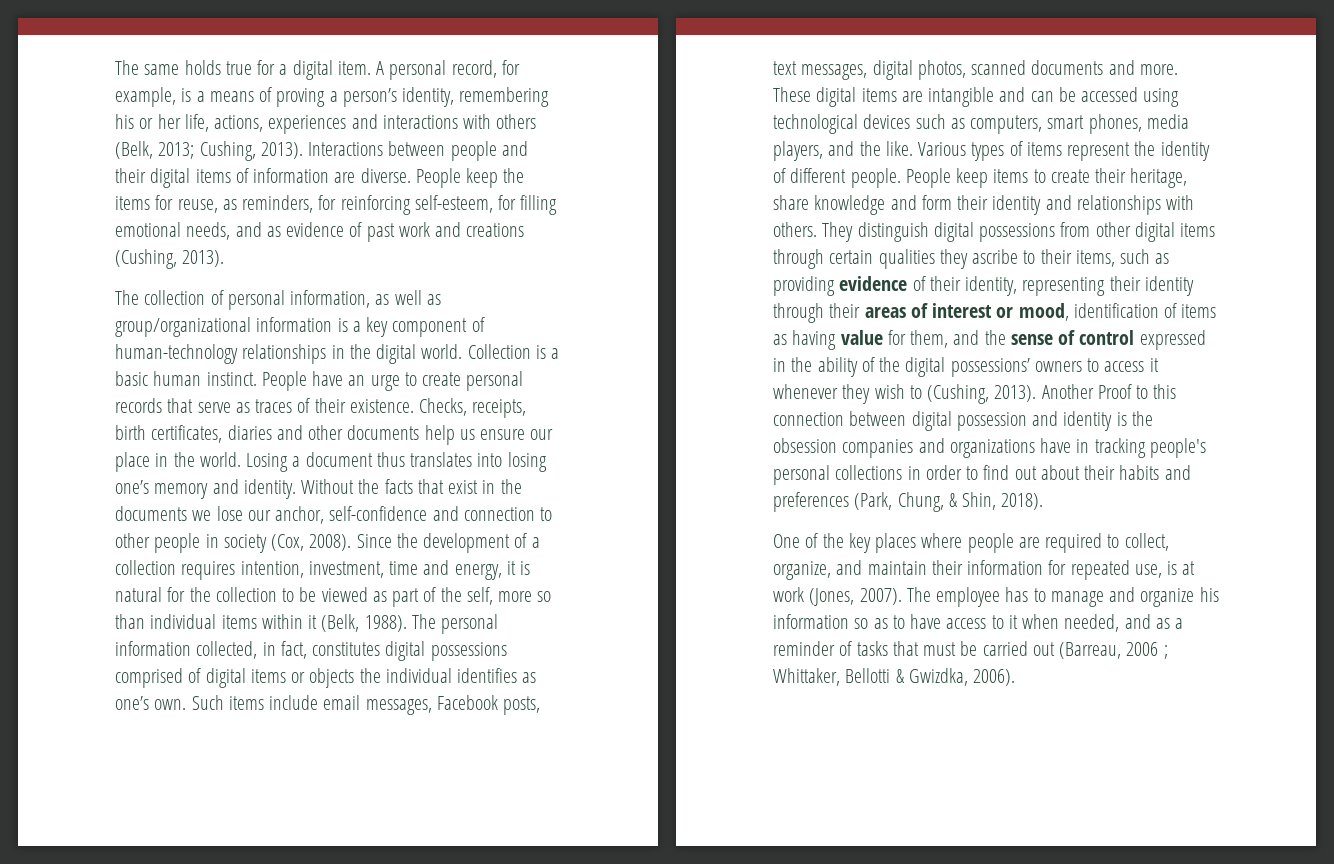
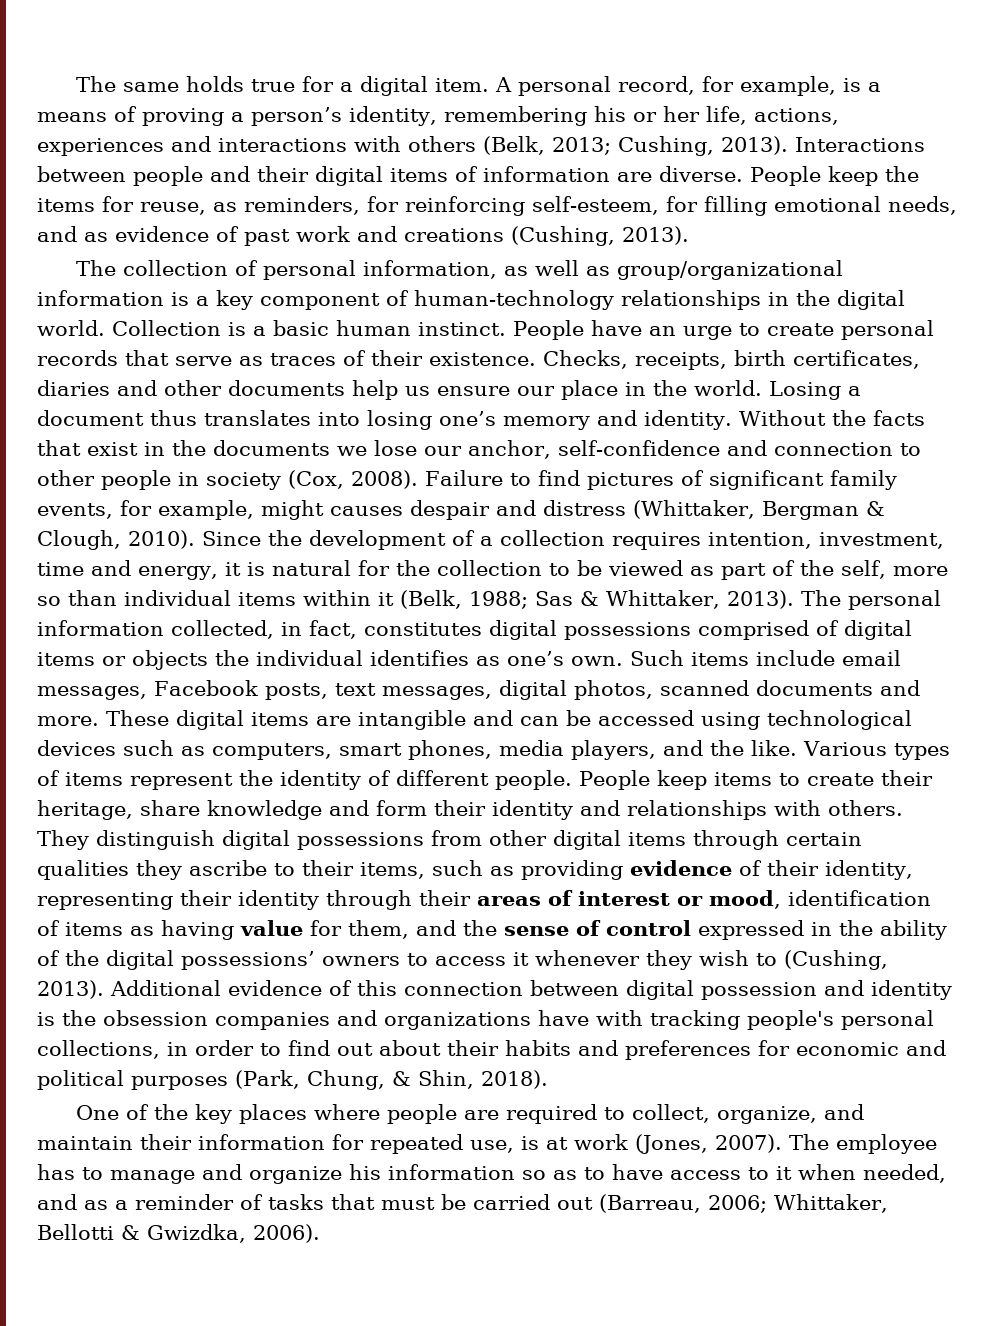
(352, 542) none -> [425,470,897,490] [37,500,885,520] [37,530,195,550] Failure to find pictures of significant family events, for example, might causes despair and distress (Whittaker, Bergman & Clough, 2010).
[364,615,407,632] 1988). -> [469,590,794,609] 1988; Sas & Whittaker, 2013).
[1041,384,1149,399] Another Proof to -> [110,980,352,996] Additional evidence of
[1076,439,1090,453] in -> [596,1010,643,1026] with
[835,465,903,480] collections -> [37,1040,160,1059] collections,
(849, 502) none -> [758,1040,946,1056] [37,1070,228,1090] for economic and political purposes
[1126,642,1168,659] 2006 ; -> [708,1195,767,1213] 2006;

